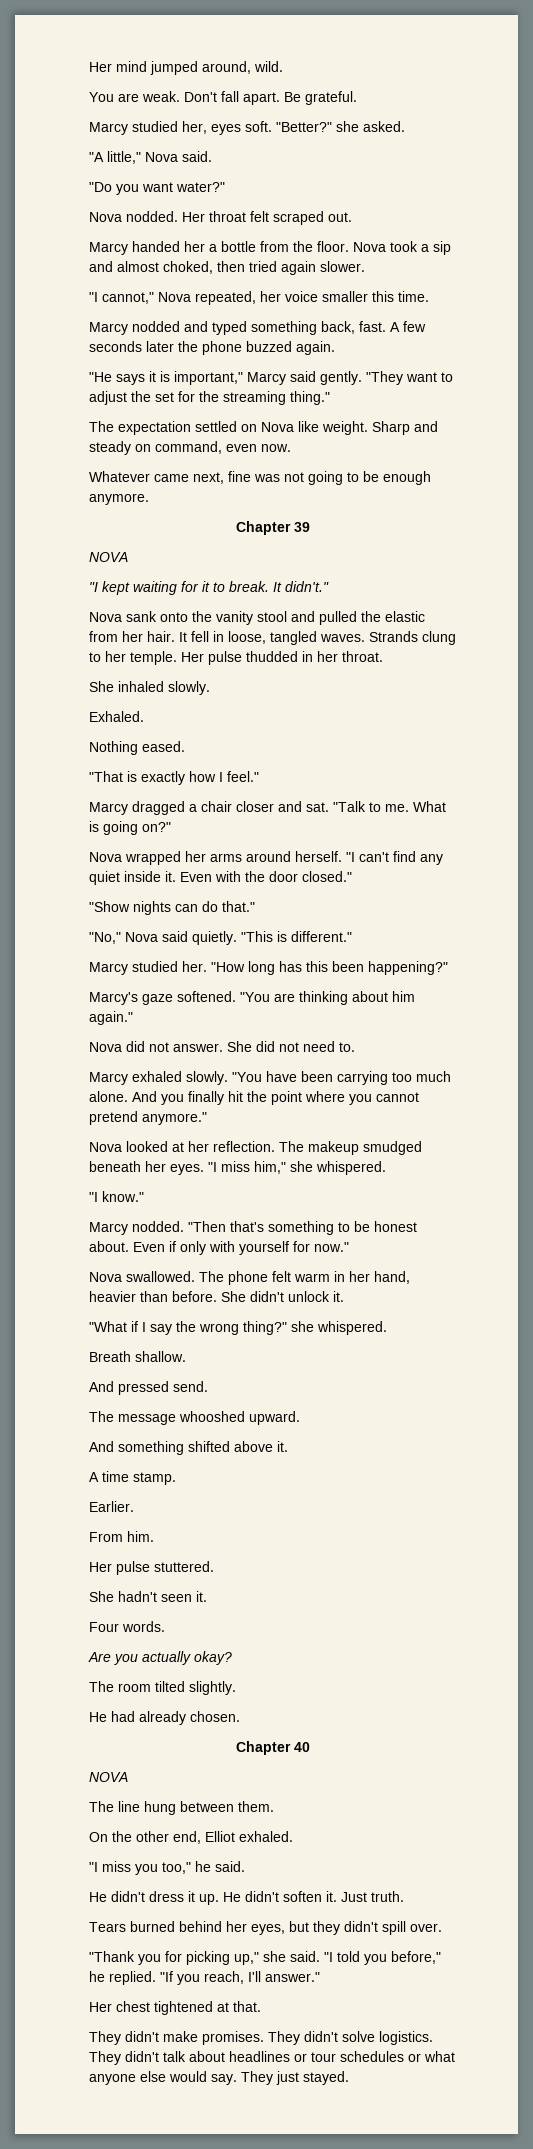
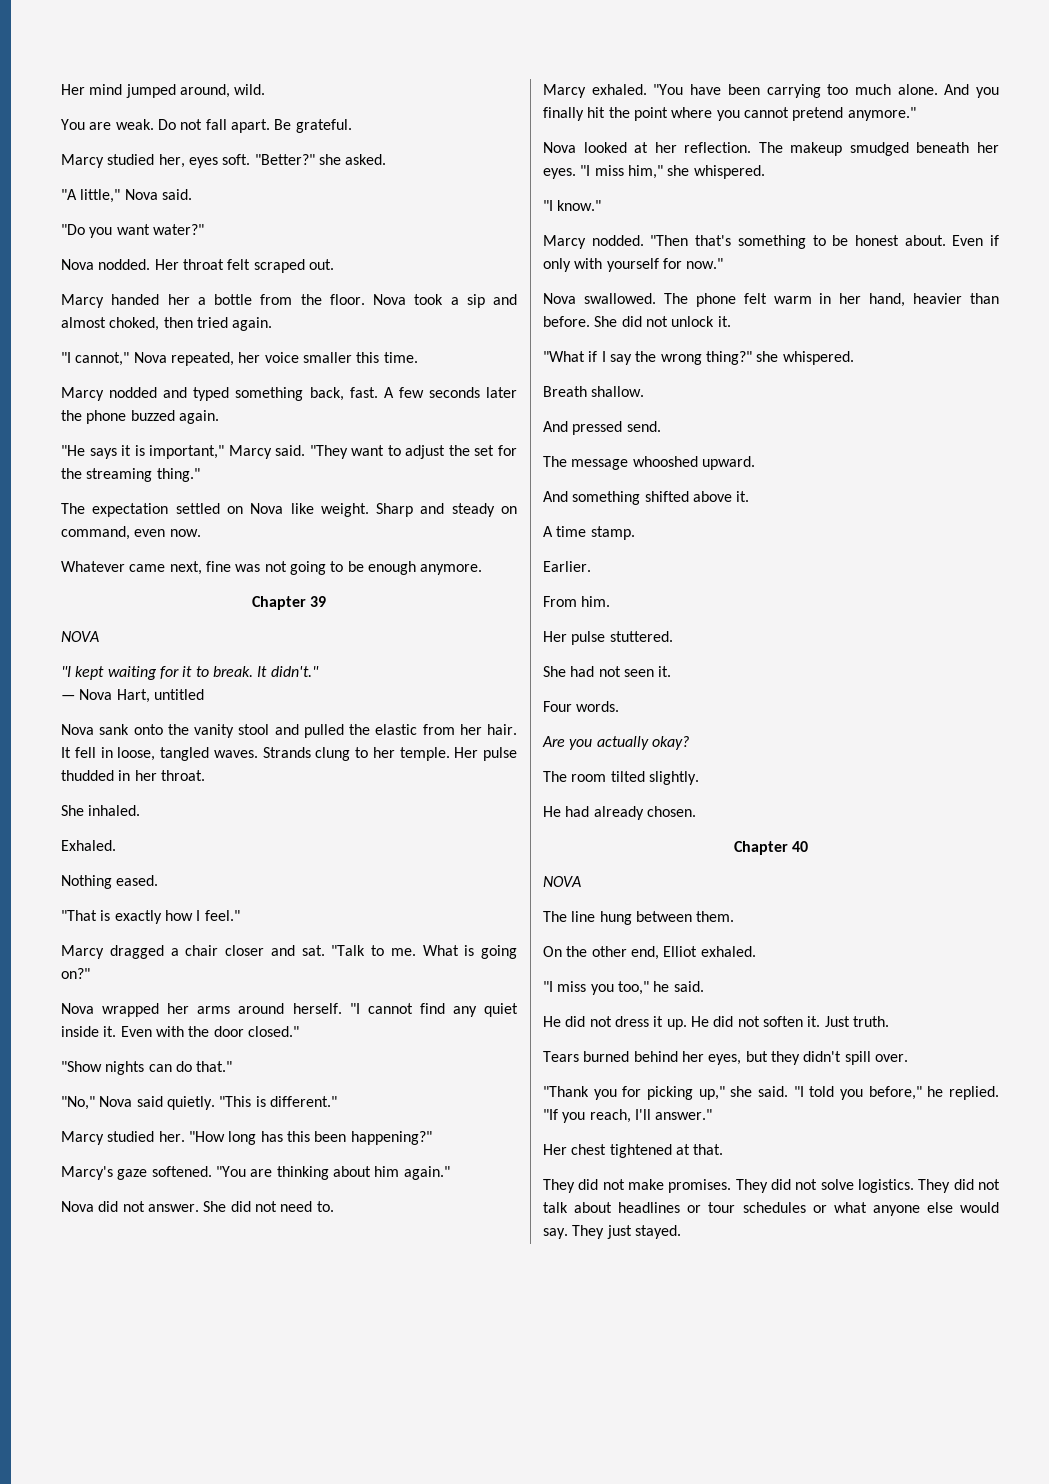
[184,92,217,102] Don't -> [157,119,203,130] Do not
[281,261,365,275] again slower. -> [232,317,273,331] again.
[290,371,362,385] said gently. -> [275,445,306,456] said.
(329, 586) none -> [61,689,204,703] // — Nova Hart, untitled
[118,681,210,695] inhaled slowly. -> [88,805,141,816] inhaled.
[359,852,389,862] can't -> [367,1003,413,1014] cannot
[132,1071,228,1085] exhaled slowly. -> [591,84,647,95] exhaled.
[250,1291,284,1302] didn't -> [621,316,668,327] did not
[118,1591,157,1602] hadn't -> [570,666,621,677] had not
[111,1891,145,1902] didn't -> [565,1016,612,1027] did not
[245,1891,279,1902] didn't -> [713,1016,760,1027] did not
[125,2031,159,2042] didn't -> [578,1179,625,1190] did not
[304,2031,338,2042] didn't -> [771,1179,818,1190] did not
[125,2051,159,2062] didn't -> [953,1179,1000,1190] did not

